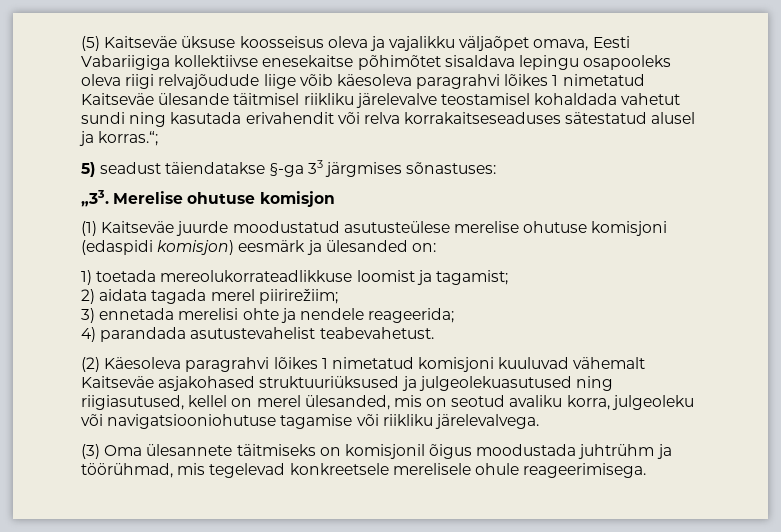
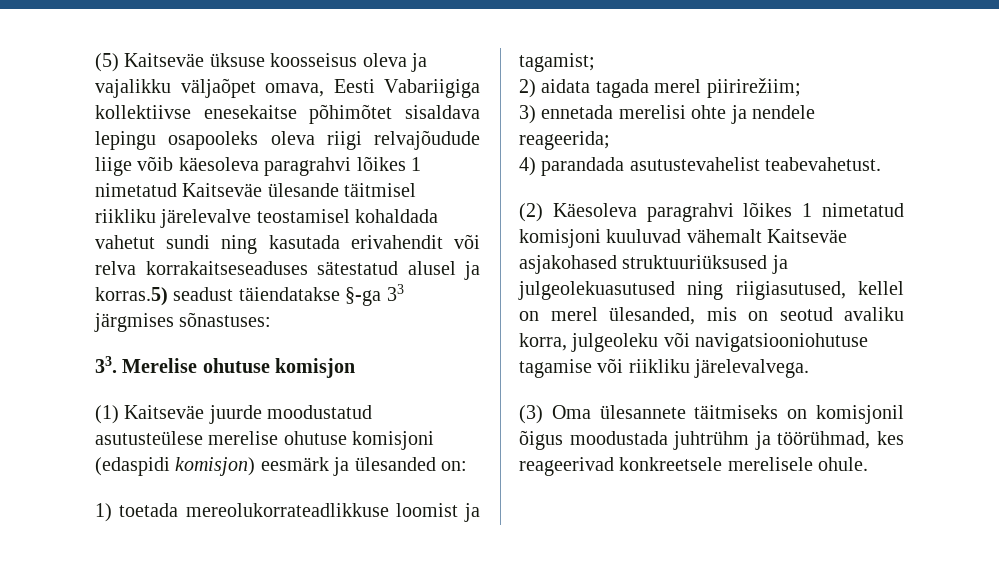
[98,131,159,146] [81,162,96,177] korras.“; // 5) -> [95,287,168,306] korras.5)
[81,190,109,207] „33. -> [95,356,117,373] 33.
[177,463,647,478] mis tegelevad konkreetsele merelisele ohule reageerimisega. -> [877,431,904,445] [519,457,869,476] kes reageerivad konkreetsele merelisele ohule.

